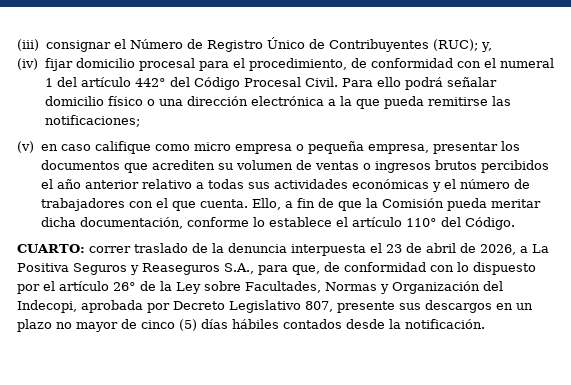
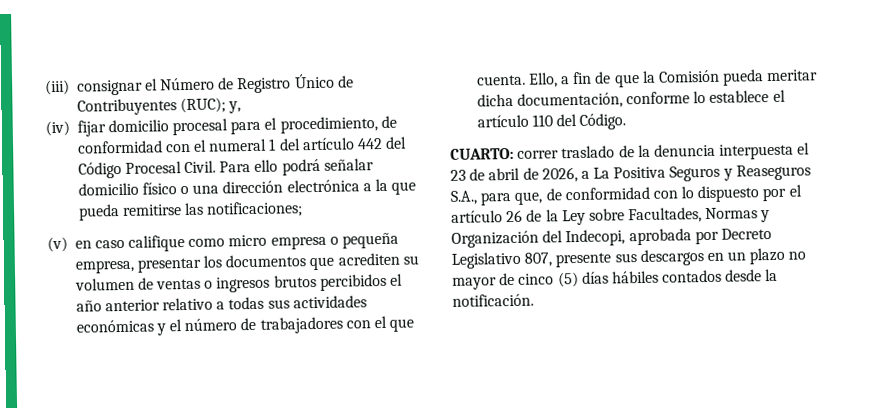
[134,78,166,87] 442° -> [357,137,384,150] 442
[406,218,438,227] 110° -> [531,114,553,127] 110
[113,282,136,291] 26° -> [506,209,524,223] 26

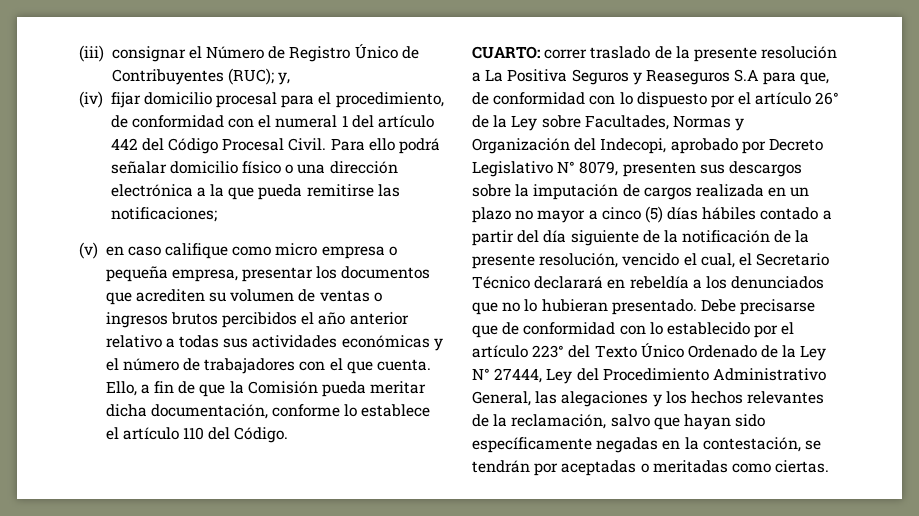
[653,142,811,160] [450,166,578,183] denuncia interpuesta el 23 de abril de 2026, -> [693,46,838,62] presente resolución
[450,190,478,205] S.A., -> [734,69,760,82] S.A
[506,209,524,223] 26 -> [815,92,840,105] 26°
[628,228,692,246] aprobada -> [670,138,738,154] aprobado
[524,249,704,268] 807, presente sus descargos -> [557,161,802,177] [472,184,764,200] N° 8079, presenten sus descargos sobre la imputación de cargos realizada
[499,272,516,286] de -> [588,210,598,220] a
[662,268,779,283] [452,293,534,307] contados desde la notificación. -> [760,207,832,220] [472,230,810,246] [472,253,830,269] [472,276,825,289] [472,299,816,315] [472,322,795,338] [472,343,827,361] [472,368,826,384] [472,391,825,407] [472,414,766,430] [472,437,821,453] [472,460,830,476] contado a partir del día siguiente de la notificación de la presente resolución, vencido el cual, el Secretario Técnico declarará en rebeldía a los denunciados que no lo hubieran presentado. Debe precisarse que de conformidad con lo establecido por el artículo 223° del Texto Único Ordenado de la Ley N° 27444, Ley del Procedimiento Administrativo General, las alegaciones y los hechos relevantes de la reclamación, salvo que hayan sido específicamente negadas en la contestación, se tendrán por aceptadas o meritadas como ciertas.

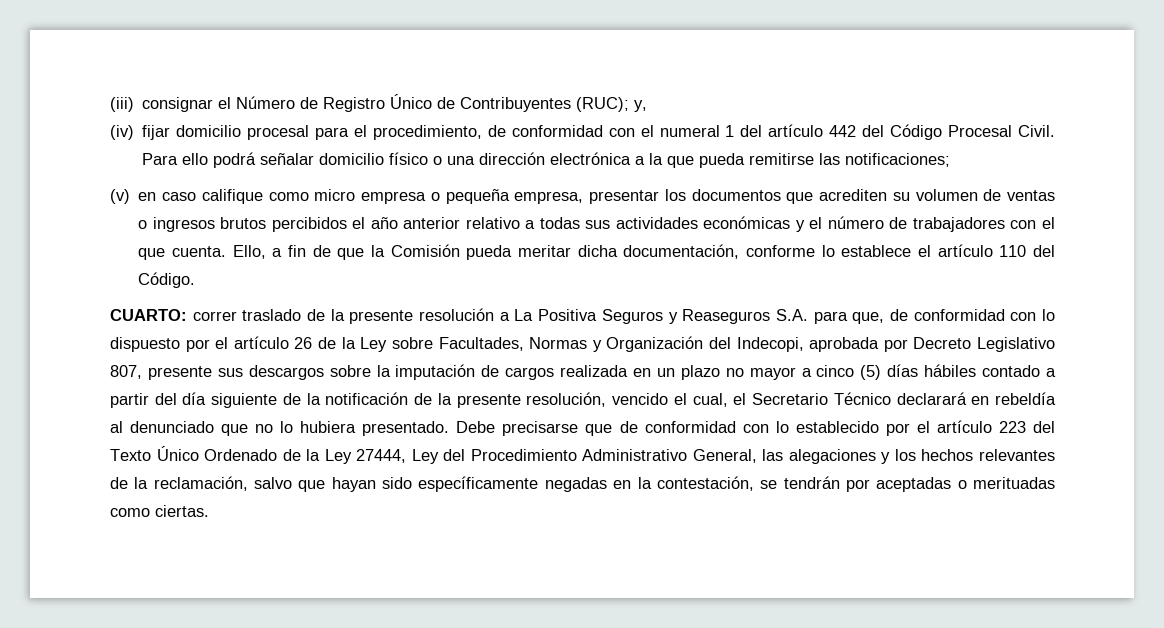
[734,69,760,82] S.A -> [775,309,808,321] S.A.
[815,92,840,105] 26° -> [294,337,313,349] 26
[670,138,738,154] aprobado -> [809,337,880,352] aprobada
[557,161,696,177] N° 8079, presenten -> [110,365,212,380] 807, presente
[692,276,825,289] a los denunciados -> [110,421,215,433] al denunciado
[541,299,608,312] hubieran -> [300,421,357,433] hubiera
[532,345,565,358] 223° -> [998,421,1026,433] 223
[472,368,490,380] N° -> (352, 456) none
[652,460,728,473] meritadas -> [973,477,1056,489] merituadas

